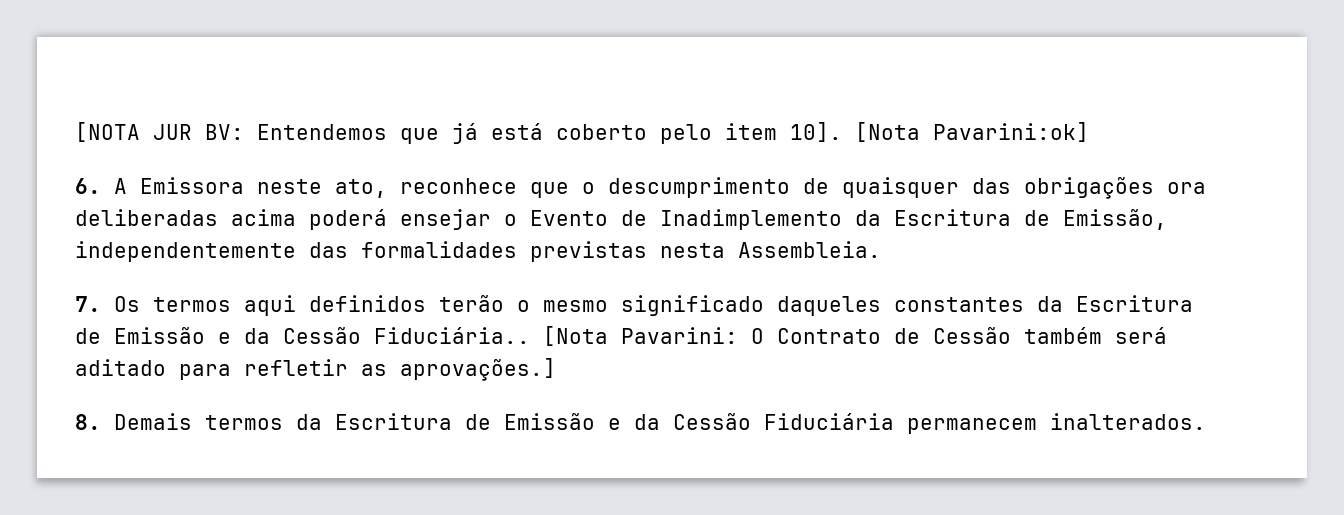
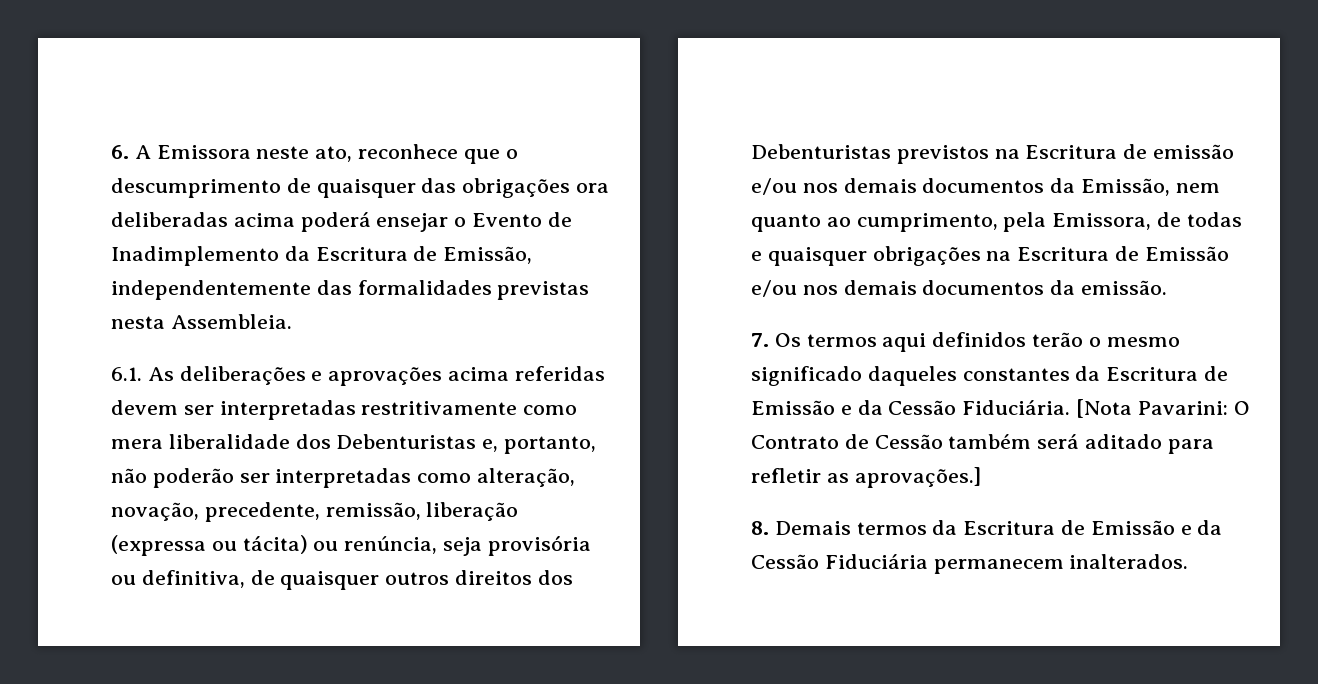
[75,122,1089,144] [NOTA JUR BV: Entendemos que já está coberto pelo item 10]. [Nota Pavarini:ok] // -> (111, 152) none
(881, 249) none -> [111,366,605,386] [111,400,578,420] [111,434,597,454] [111,468,576,488] [111,502,519,522] [111,535,591,556] [111,570,573,590] [751,144,1235,164] [751,178,1220,196] [751,212,1242,232] [751,246,1229,266] [751,280,1168,297] // 6.1. As deliberações e aprovações acima referidas devem ser interpretadas restritivamente como mera liberalidade dos Debenturistas e, portanto, não poderão ser interpretadas como alteração, novação, precedente, remissão, liberação (expressa ou tácita) ou renúncia, seja provisória ou definitiva, de quaisquer outros direitos dos Debenturistas previstos na Escritura de emissão e/ou nos demais documentos da Emissão, nem quanto ao cumprimento, pela Emissora, de todas e quaisquer obrigações na Escritura de Emissão e/ou nos demais documentos da emissão.
[374,327,530,344] Fiduciária.. -> [962,400,1071,415] Fiduciária.

